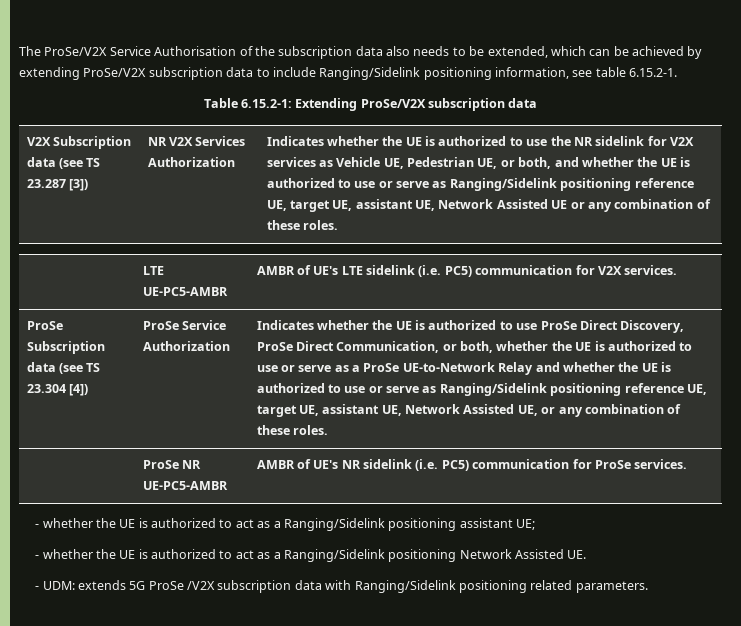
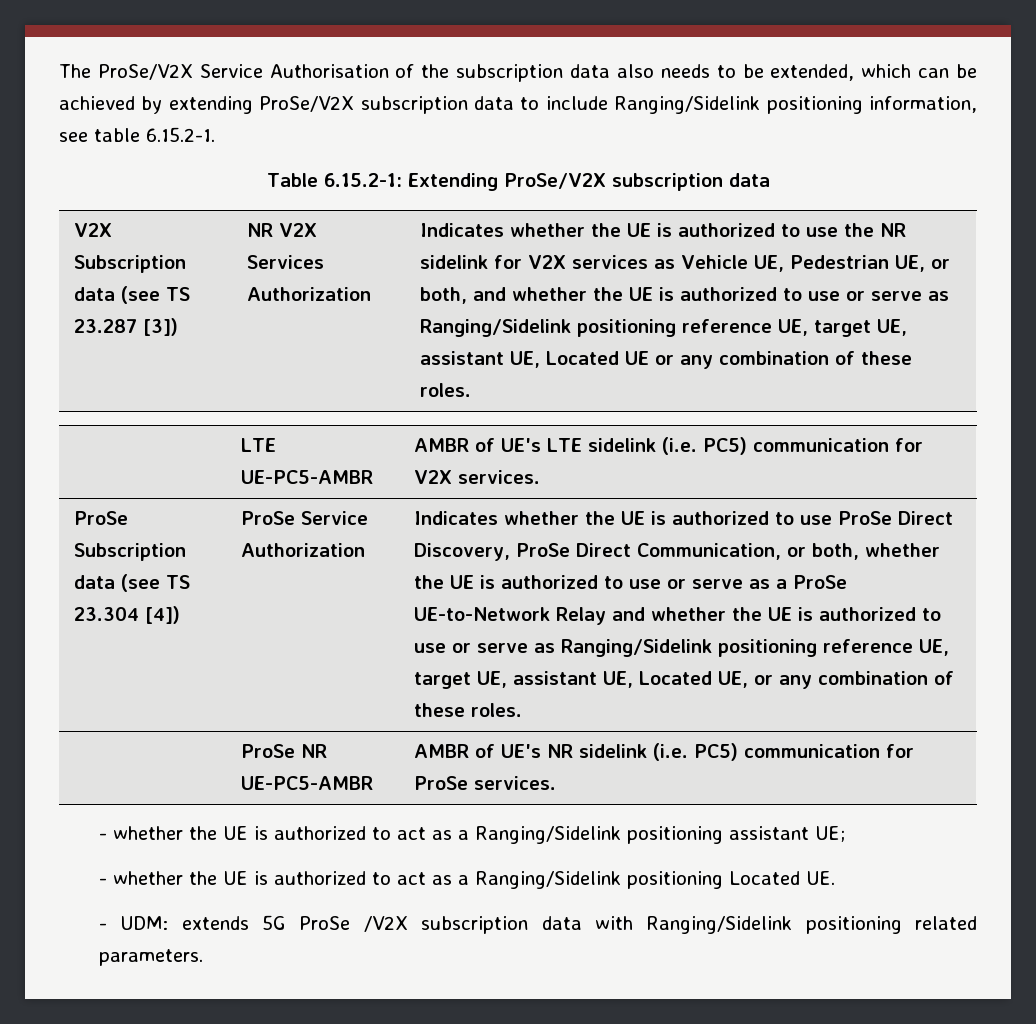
[438,199,548,209] Network Assisted -> [546,351,620,365] Located
[405,404,515,414] Network Assisted -> [639,671,713,685] Located
[459,549,565,559] Network Assisted -> [728,871,800,885] Located

